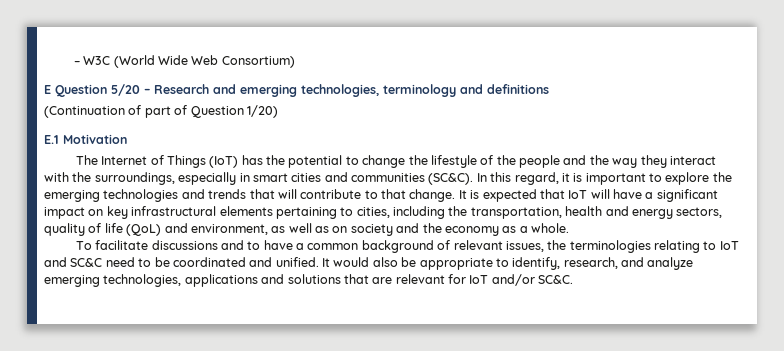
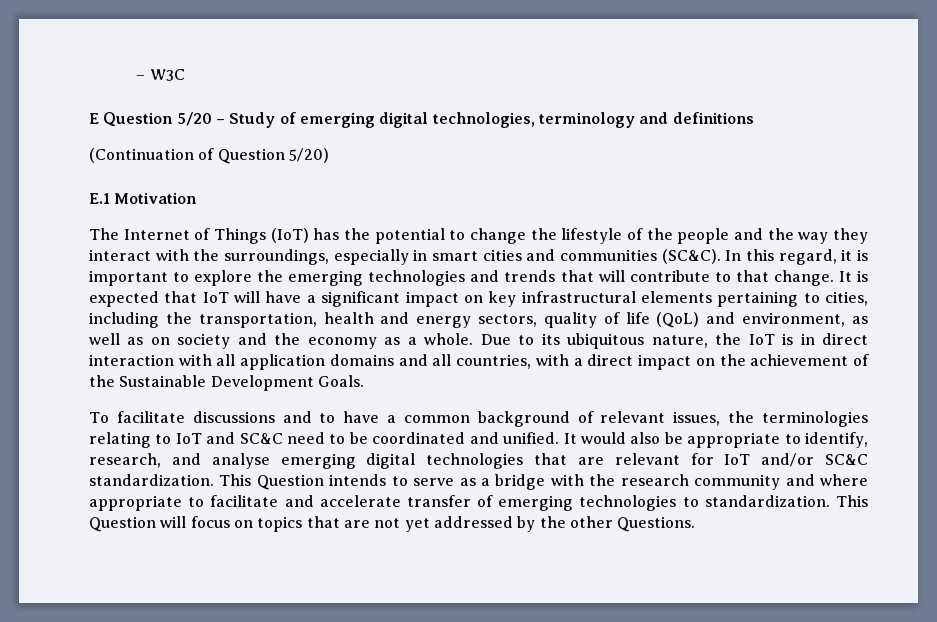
[113,55,295,68] (World Wide Web Consortium) -> (185, 75) none
[154,84,297,97] Research and emerging -> [229,112,429,128] Study of emerging digital
[144,105,278,118] part of Question 1/20) -> [217,148,329,164] Question 5/20)
(569, 228) none -> [480,333,869,349] [89,354,870,370] [89,375,364,391] Due to its ubiquitous nature, the IoT is in direct interaction with all application domains and all countries, with a direct impact on the achievement of the Sustainable Development Goals.
[647,257,694,270] [44,274,341,287] analyze emerging technologies, applications and solutions -> [211,453,524,469] analyse emerging digital technologies
[538,275,574,284] SC&C. -> [825,454,869,465] [89,474,869,490] [89,495,868,511] [89,516,696,532] SC&C standardization. This Question intends to serve as a bridge with the research community and where appropriate to facilitate and accelerate transfer of emerging technologies to standardization. This Question will focus on topics that are not yet addressed by the other Questions.

